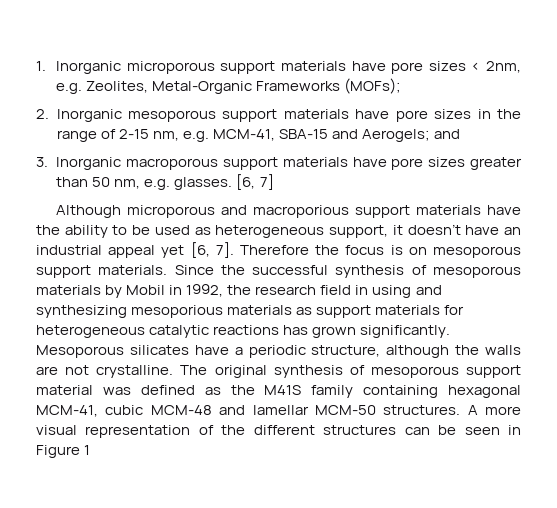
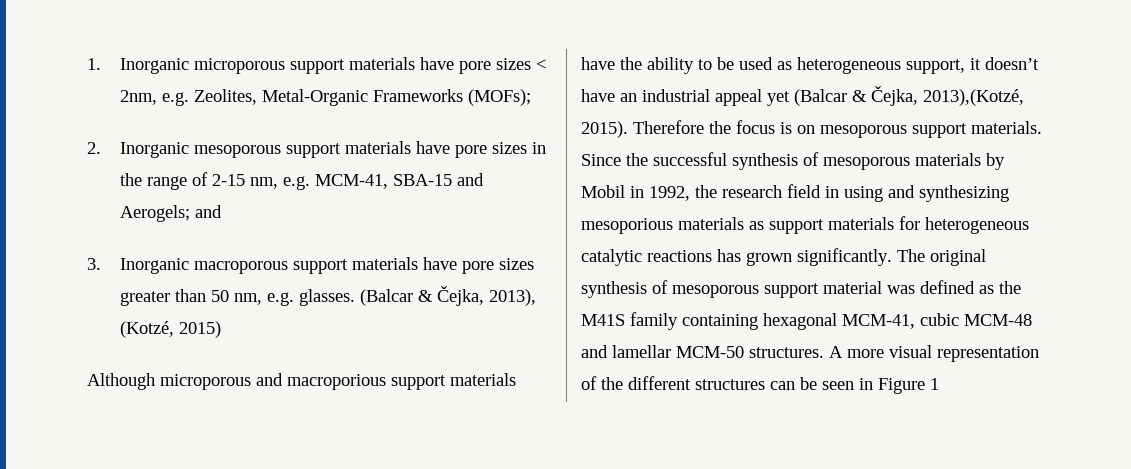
[236,174,274,190] [6, 7] -> [360,286,537,306] [120,321,222,338] (Balcar & Čejka, 2013), (Kotzé, 2015)
[190,242,234,258] [6, 7]. -> [794,86,1024,106] [581,121,628,138] (Balcar & Čejka, 2013),(Kotzé, 2015).
[36,345,521,358] [36,365,174,378] Mesoporous silicates have a periodic structure, although the walls are not crystalline. -> (892, 257) none

